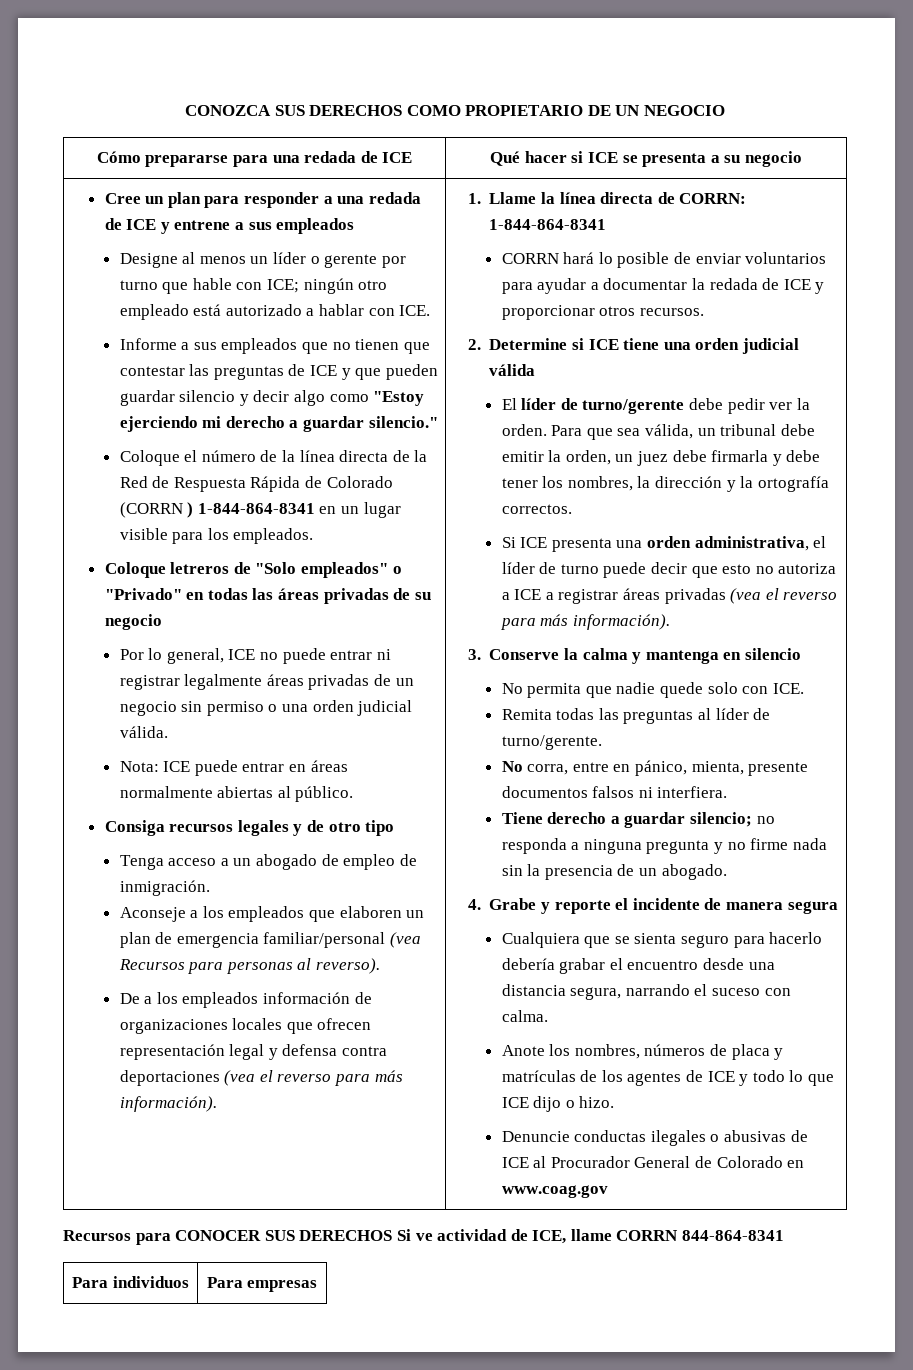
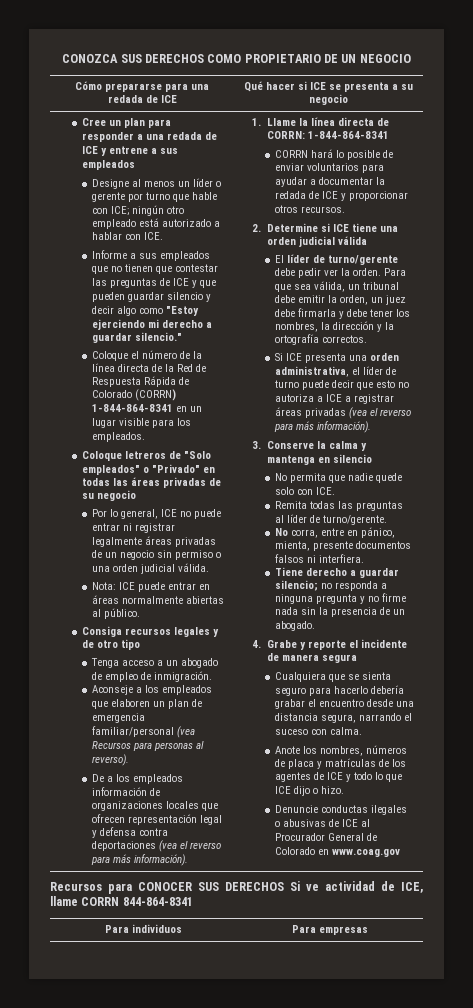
[119,502,194,518] (CORRN ) -> [135,389,177,401] (CORRN)

